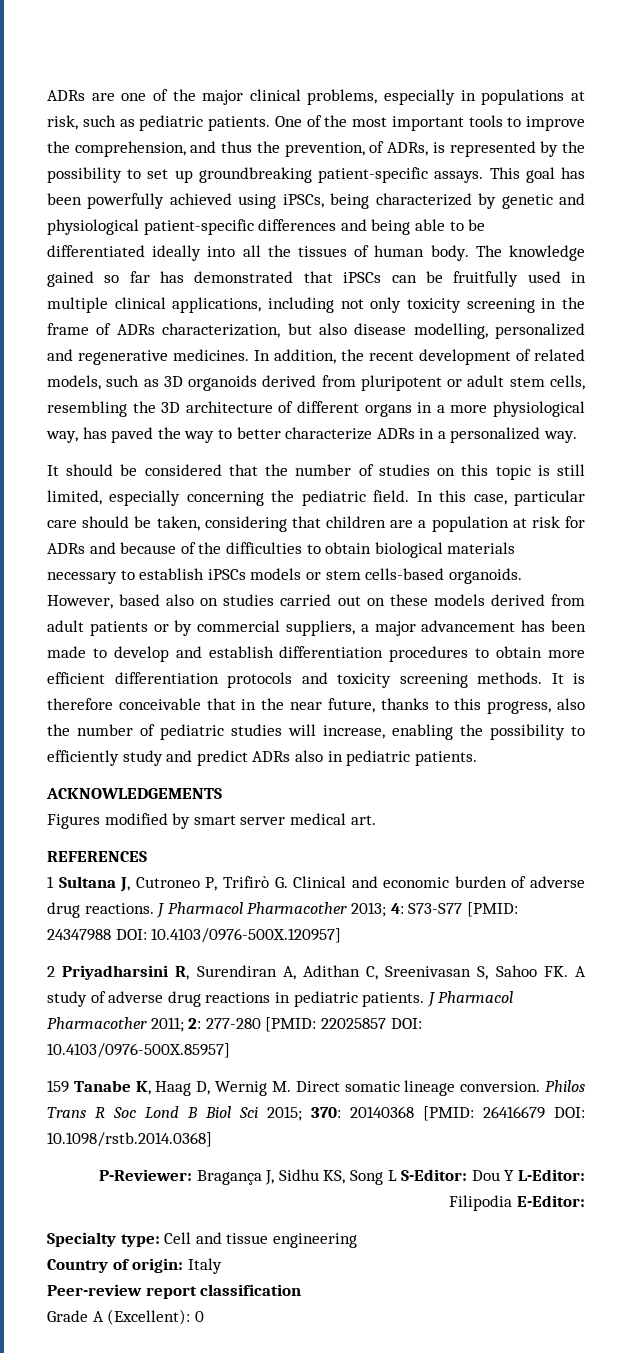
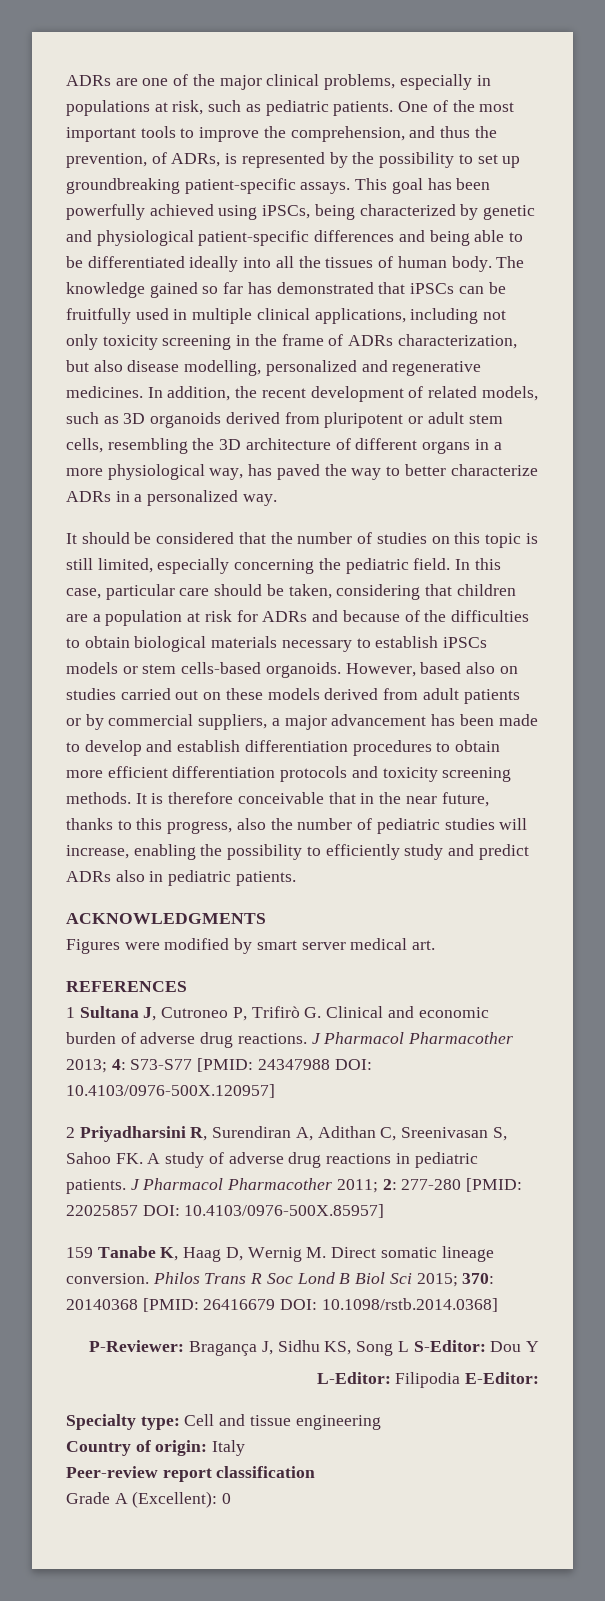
[46,788,222,799] ACKNOWLEDGEMENTS -> [66,913,266,924] ACKNOWLEDGMENTS
(100, 821) none -> [124,942,160,950] were
(515, 1175) none -> (540, 1346) //

